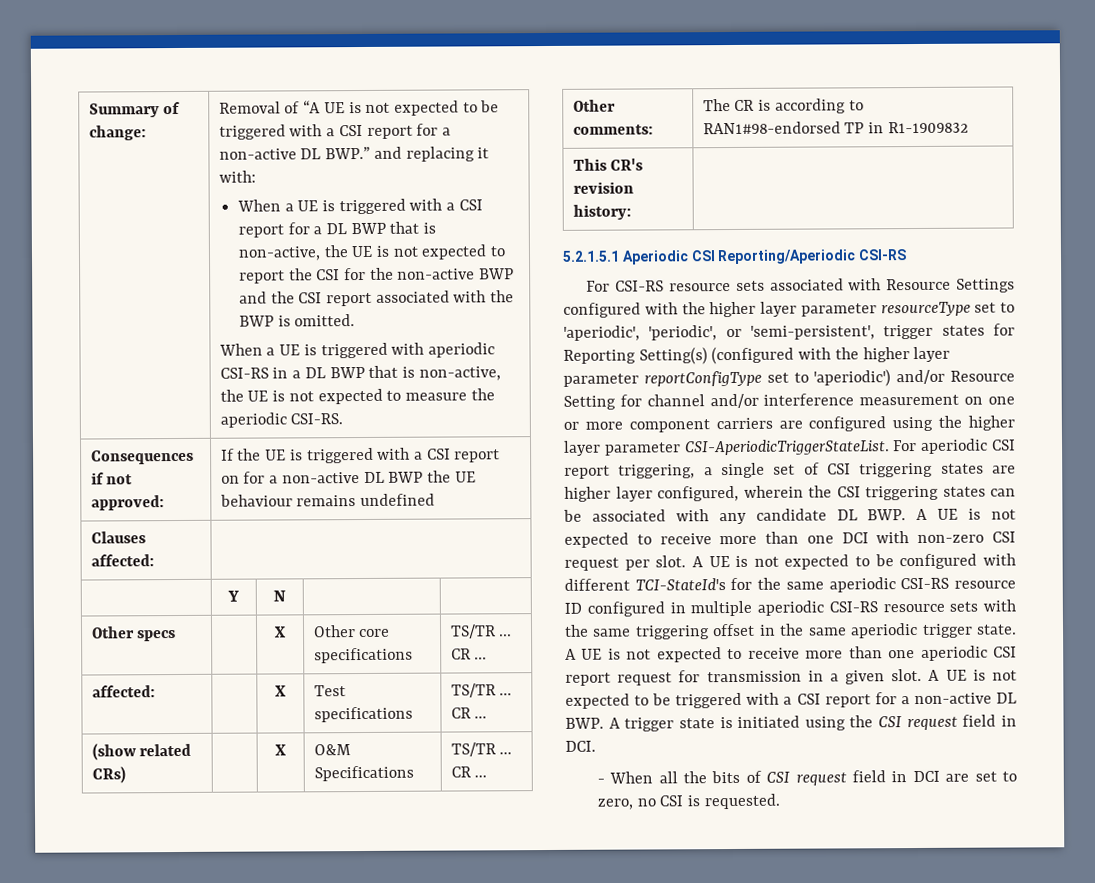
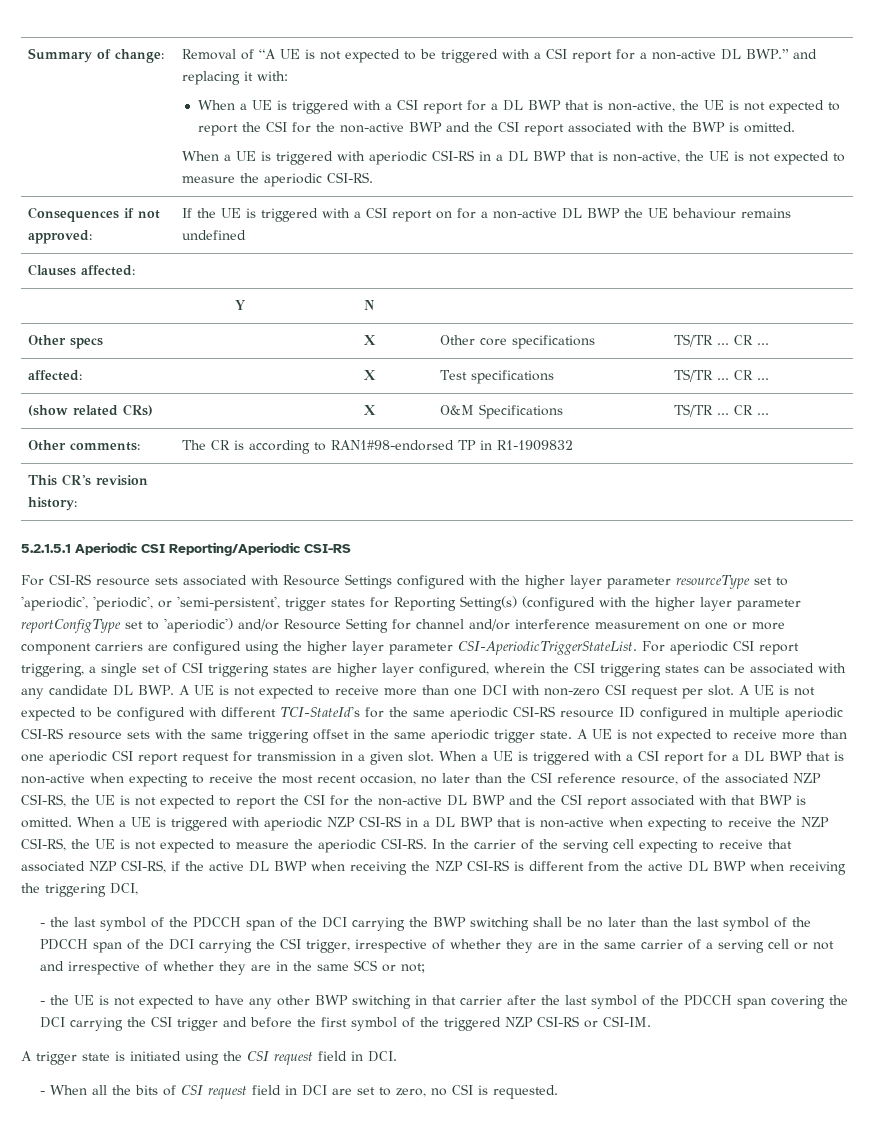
[928,669,1017,681] [565,692,1017,709] [565,717,604,729] A UE is not expected to be triggered with a CSI report for a non-active DL BWP. -> [439,750,844,765] [21,772,821,787] [21,794,806,809] [21,816,829,831] [21,838,792,853] [21,860,846,875] [21,883,138,897] [40,917,812,931] [40,938,835,953] [40,960,426,975] [40,995,849,1009] [40,1016,652,1031] When a UE is triggered with a CSI report for a DL BWP that is non-active when expecting to receive the most recent occasion, no later than the CSI reference resource, of the associated NZP CSI-RS, the UE is not expected to report the CSI for the non-active DL BWP and the CSI report associated with that BWP is omitted. When a UE is triggered with aperiodic NZP CSI-RS in a DL BWP that is non-active when expecting to receive the NZP CSI-RS, the UE is not expected to measure the aperiodic CSI-RS. In the carrier of the serving cell expecting to receive that associated NZP CSI-RS, if the active DL BWP when receiving the NZP CSI-RS is different from the active DL BWP when receiving the triggering DCI, // - the last symbol of the PDCCH span of the DCI carrying the BWP switching shall be no later than the last symbol of the PDCCH span of the DCI carrying the CSI trigger, irrespective of whether they are in the same carrier of a serving cell or not and irrespective of whether they are in the same SCS or not; // - the UE is not expected to have any other BWP switching in that carrier after the last symbol of the PDCCH span covering the DCI carrying the CSI trigger and before the first symbol of the triggered NZP CSI-RS or CSI-IM. //

